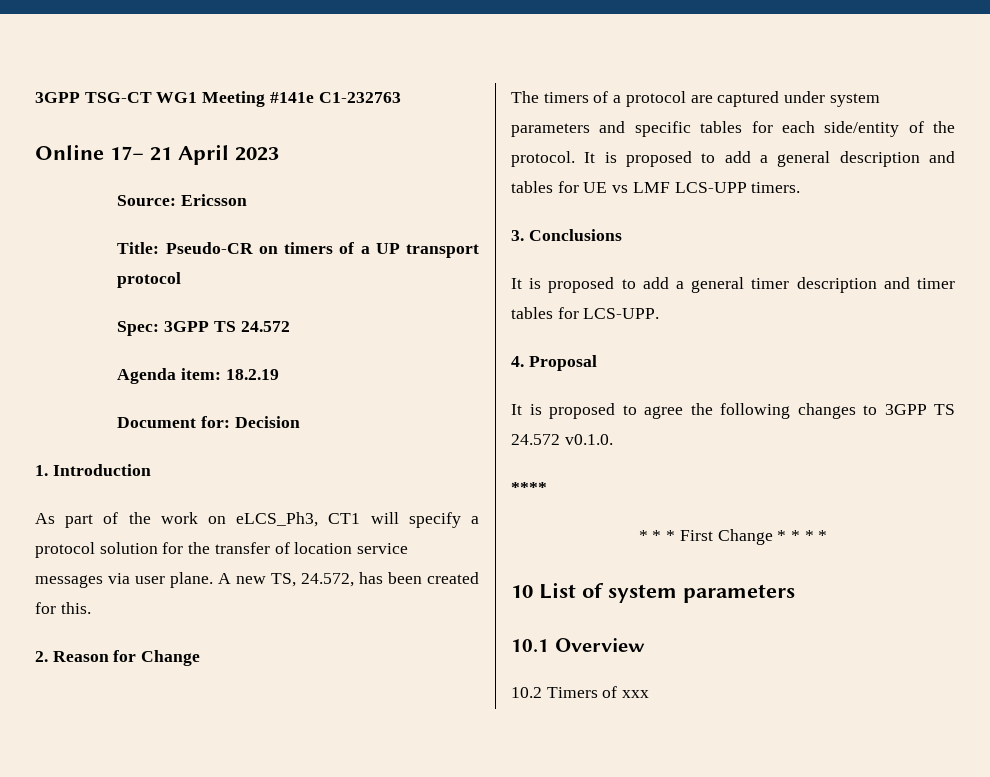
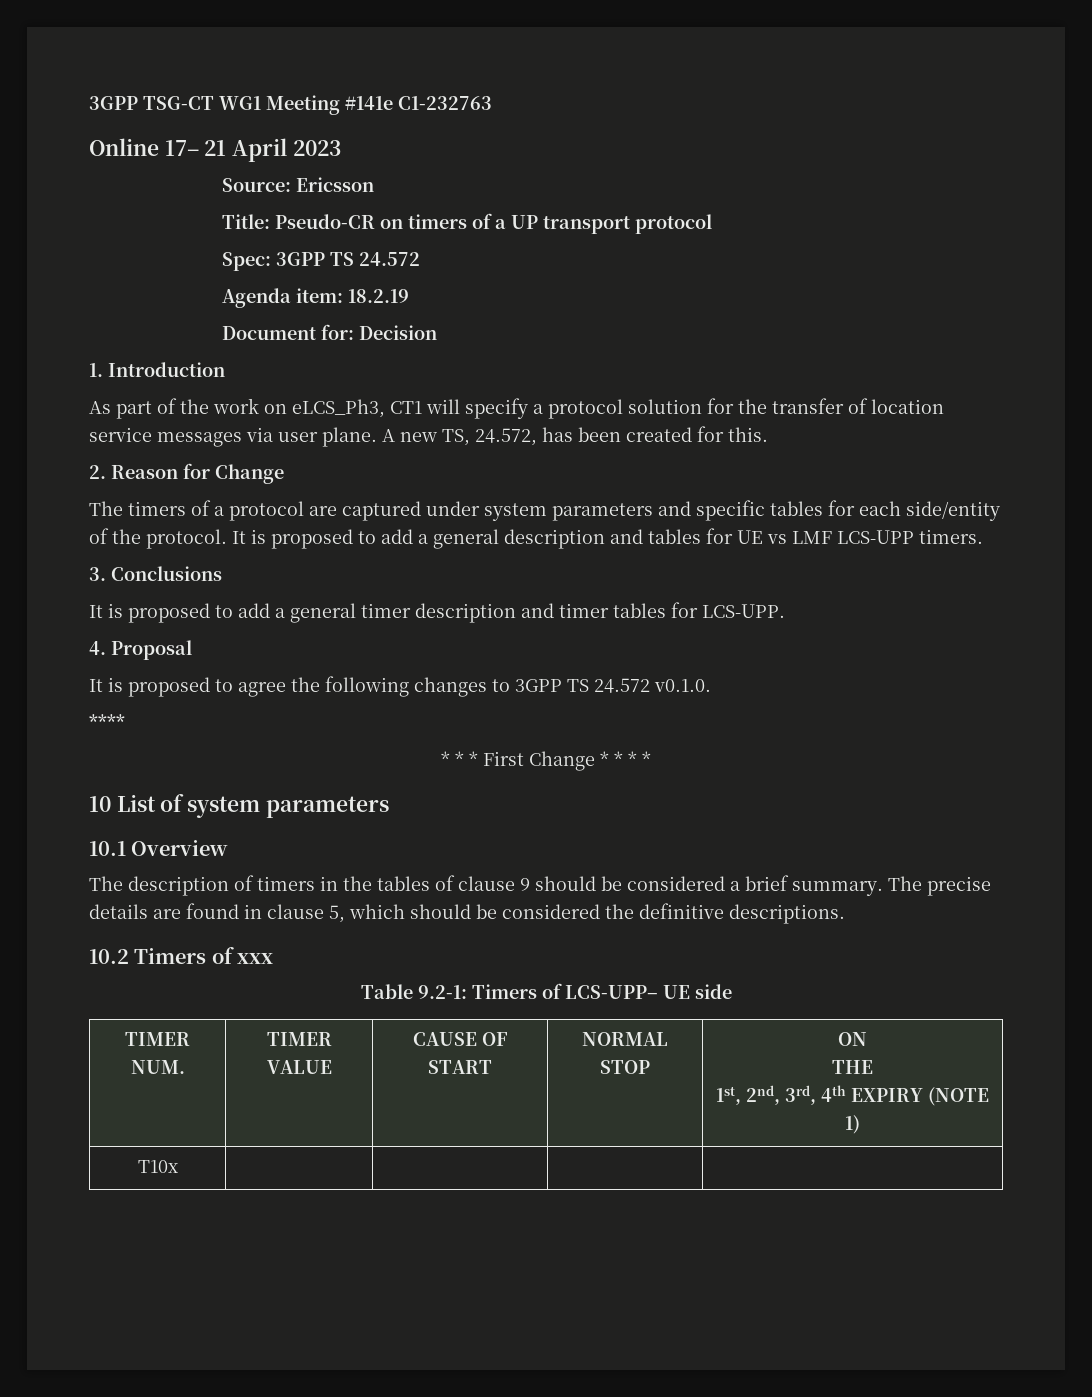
[511,686,650,698] 10.2 Timers of xxx -> [89,875,991,896] [89,903,845,924] [89,947,274,964] [360,983,732,999] [125,1032,190,1046] [130,1060,185,1074] [266,1032,332,1046] [266,1060,332,1074] [412,1032,508,1046] [428,1060,492,1074] [582,1032,668,1046] [600,1060,650,1074] [838,1032,867,1046] [832,1060,873,1074] [716,1085,989,1106] [845,1115,860,1134] [137,1160,178,1173] The description of timers in the tables of clause 9 should be considered a brief summary. The precise details are found in clause 5, which should be considered the definitive descriptions. // 10.2 Timers of xxx // Table 9.2-1: Timers of LCS-UPP– UE side // TIMER NUM. | TIMER VALUE | CAUSE OF START | NORMAL STOP | ON // THE // 1st, 2nd, 3rd, 4th EXPIRY (NOTE 1) // T10x | | | |

